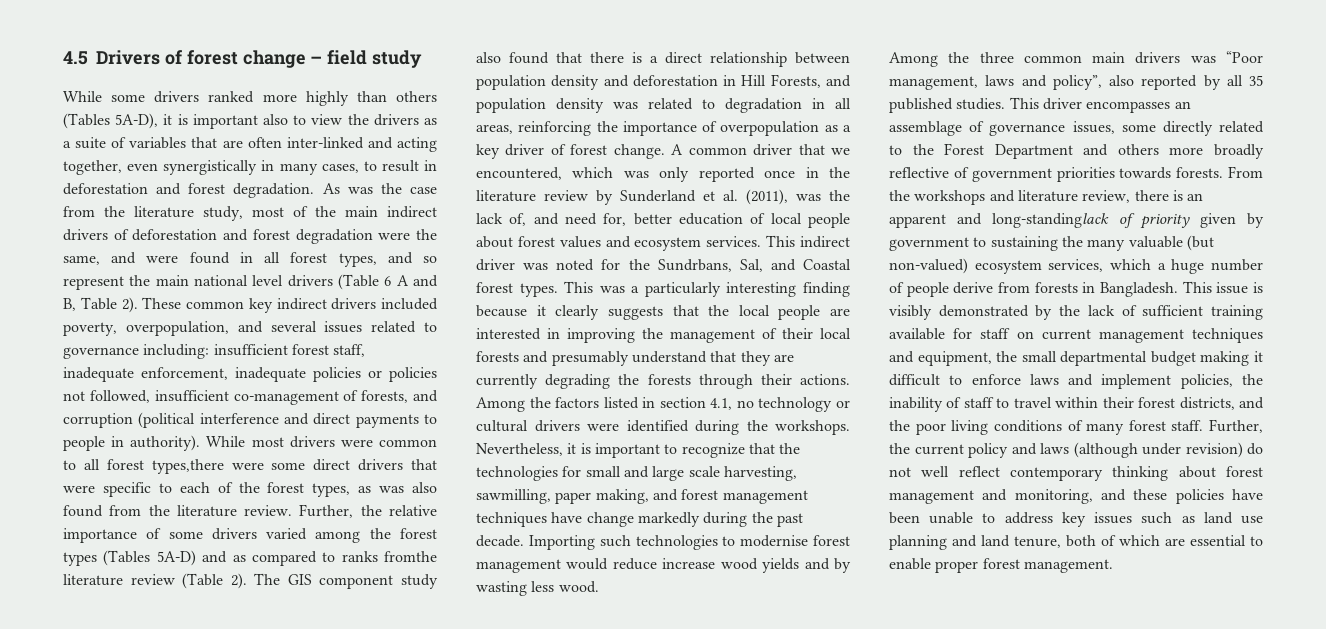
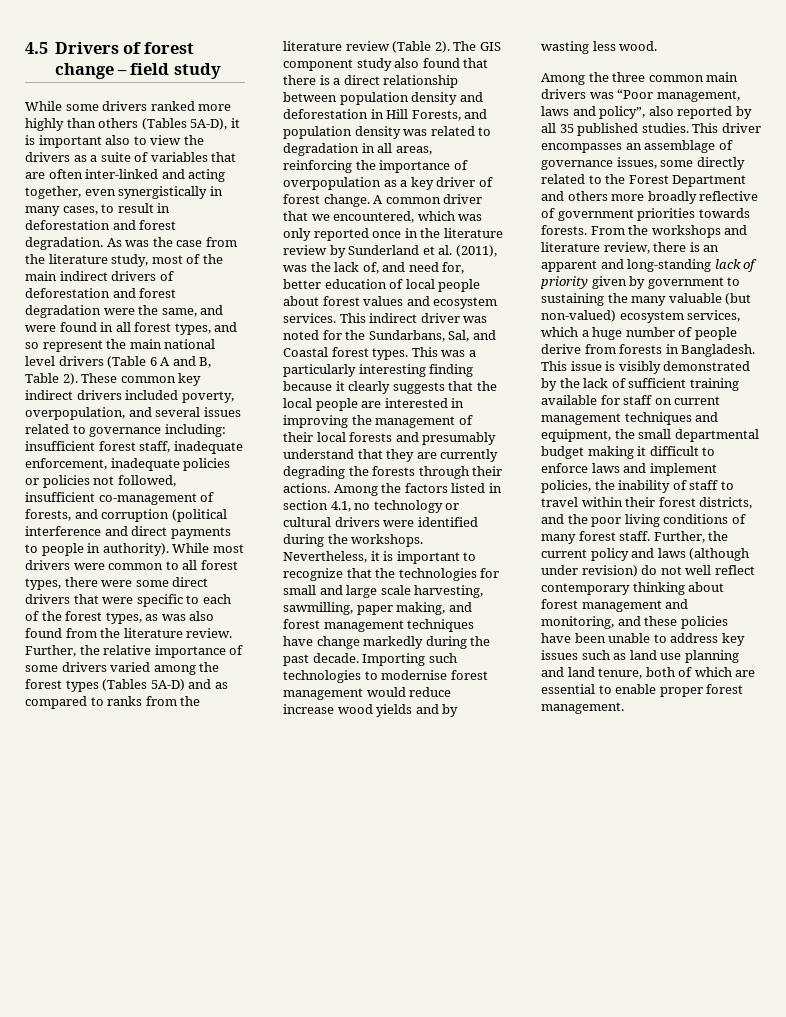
[151,459,224,474] types,there -> [25,577,98,590] types, there
[384,551,437,562] fromthe -> [145,696,201,706] from the
[657,259,732,272] Sundrbans, -> [368,330,445,342] Sundarbans,
[991,213,1109,228] long-standinglack -> [627,259,741,272] long-standing lack

